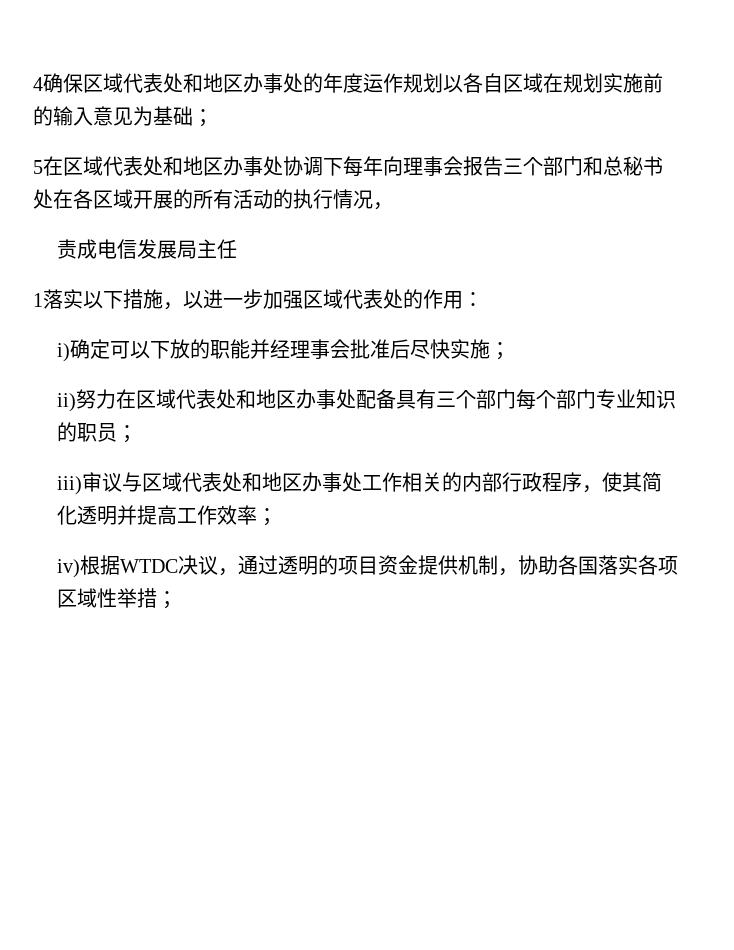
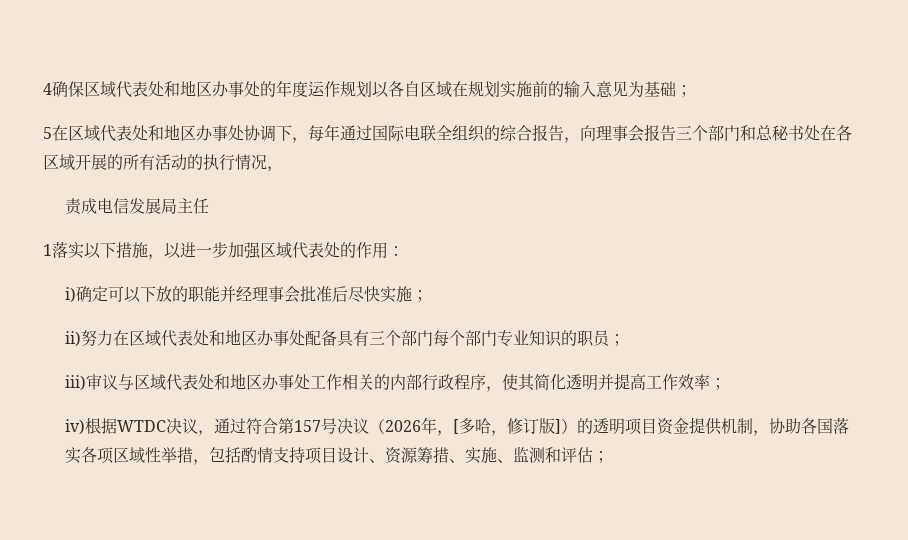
[343,156,383,177] 每年 -> [292,124,580,143] ，每年通过国际电联全组织的综合报告，
[277,555,338,575] 透明的 -> [246,417,626,436] 符合第157号决议（2026年，[多哈，修订版]）的透明
(157, 598) none -> [193,446,594,465] ，包括酌情支持项目设计、资源筹措、实施、监测和评估

